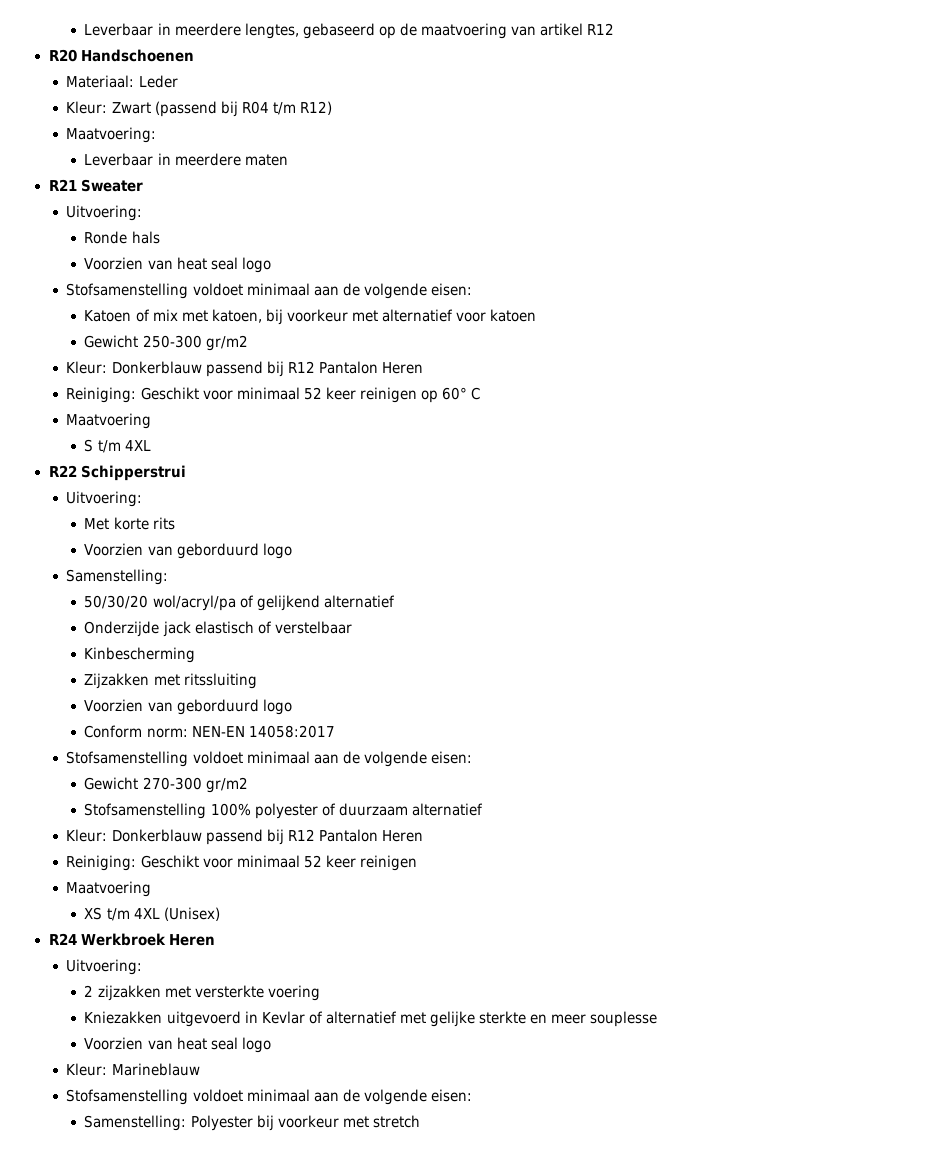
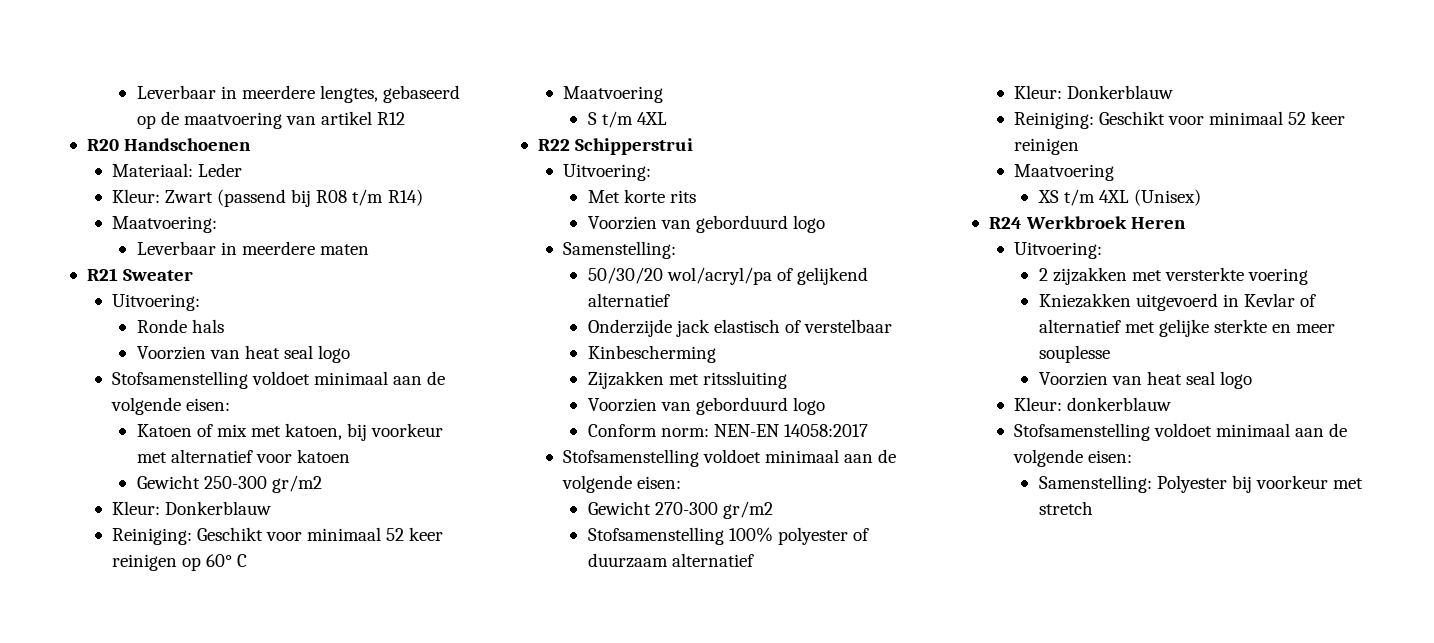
[241,101,332,115] R04 t/m R12) -> [316,189,423,206] R08 t/m R14)
[205,361,423,377] passend bij R12 Pantalon Heren -> (271, 508) none
[205,829,423,845] passend bij R12 Pantalon Heren -> (1173, 92) none
[111,1063,200,1076] Marineblauw -> [1066,397,1171,411] donkerblauw

